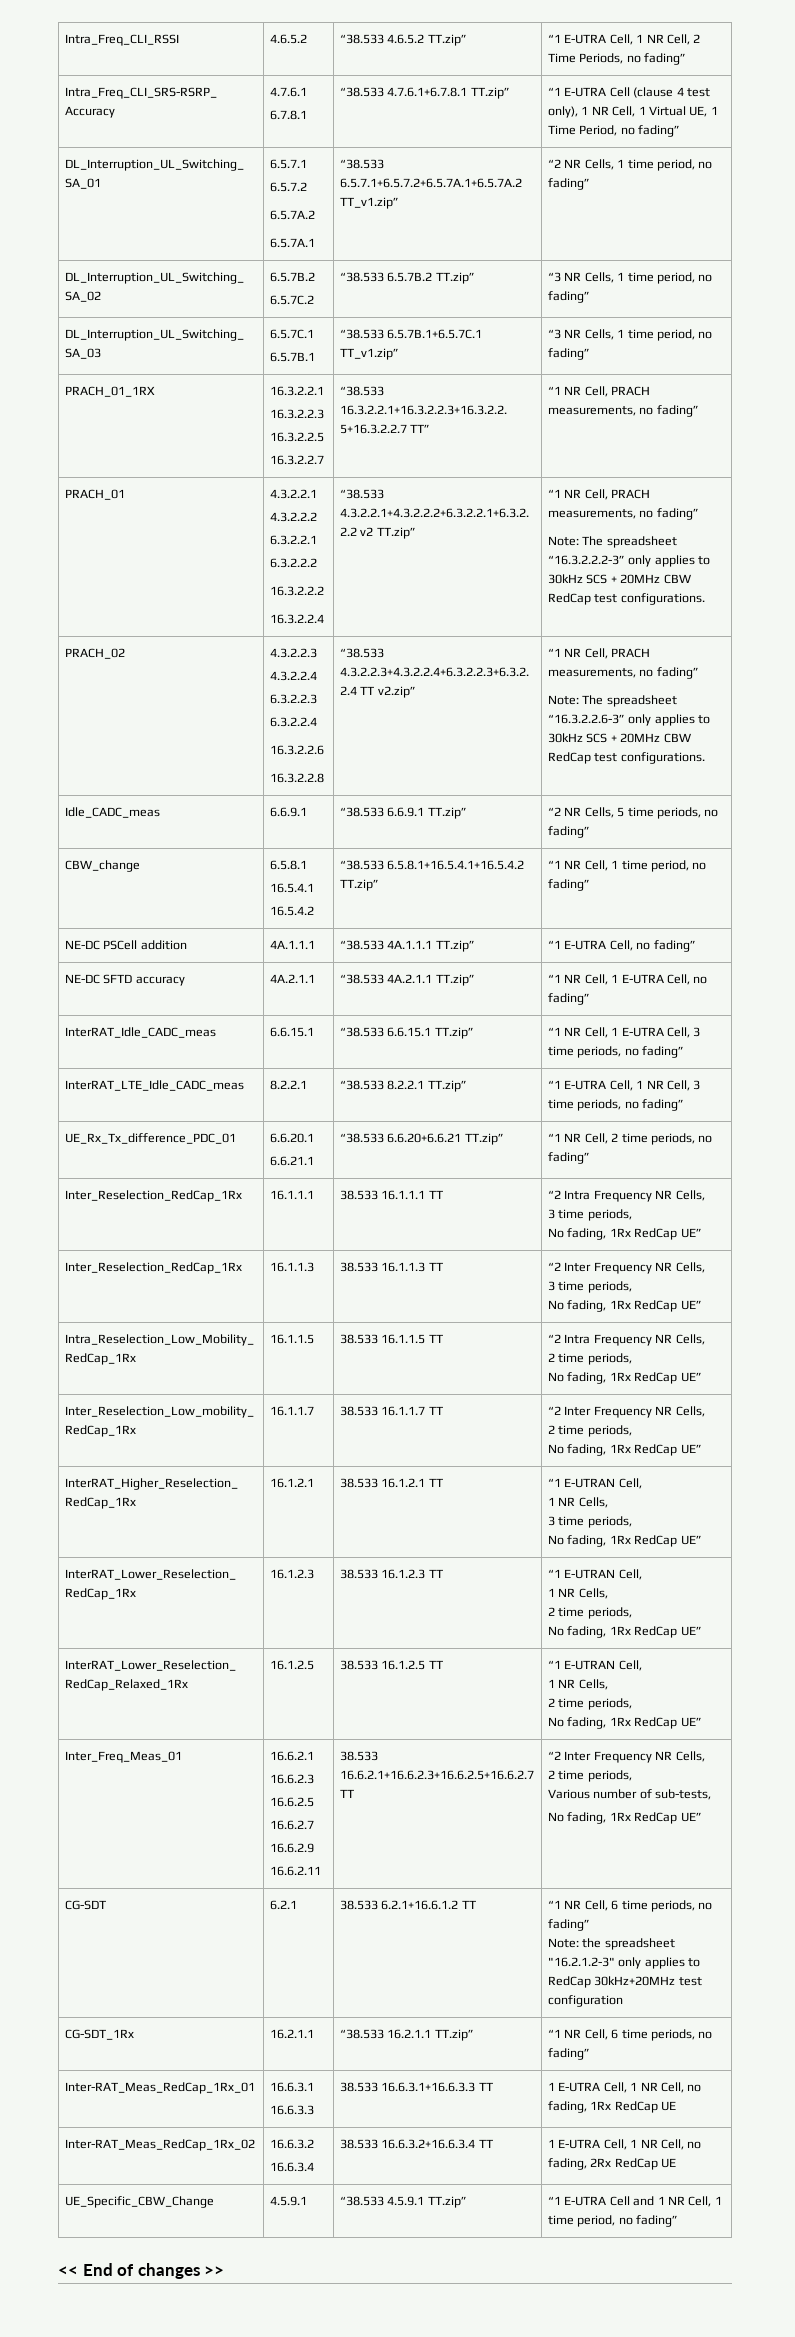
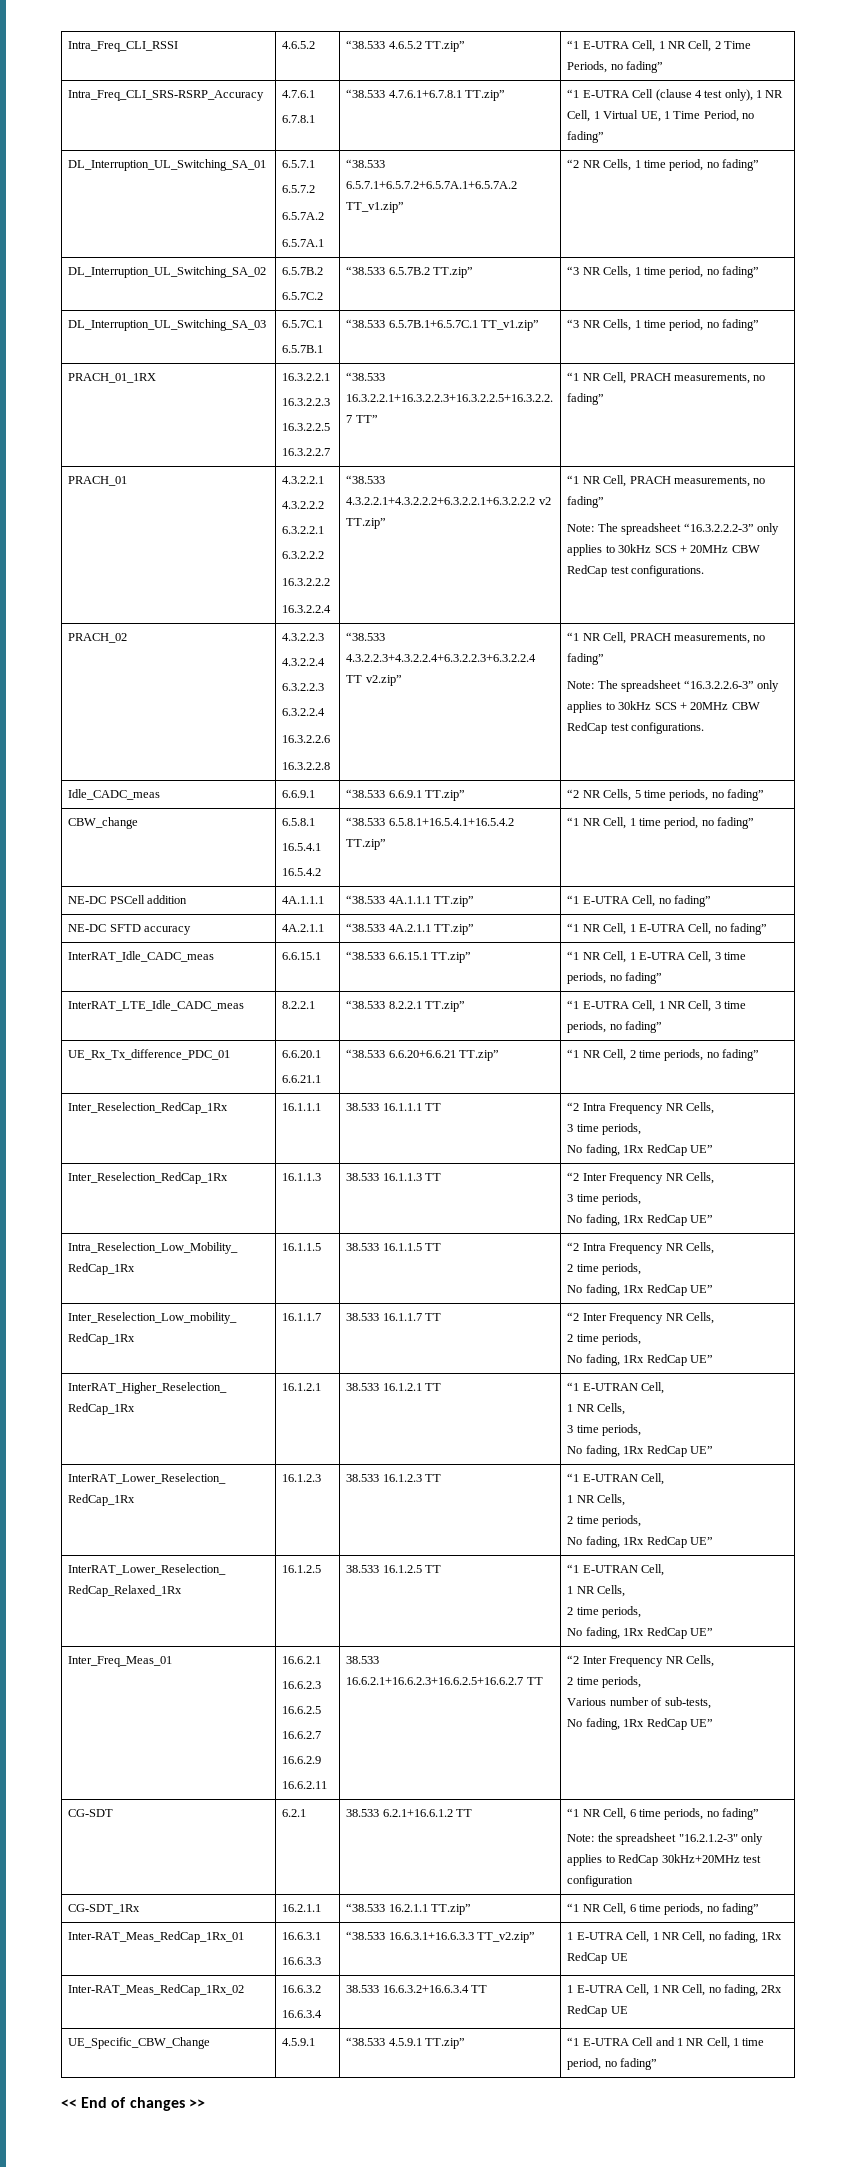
[340,2082,493,2092] 38.533 16.6.3.1+16.6.3.3 TT -> [346,1931,536,1943] “38.533 16.6.3.1+16.6.3.3 TT_v2.zip”

